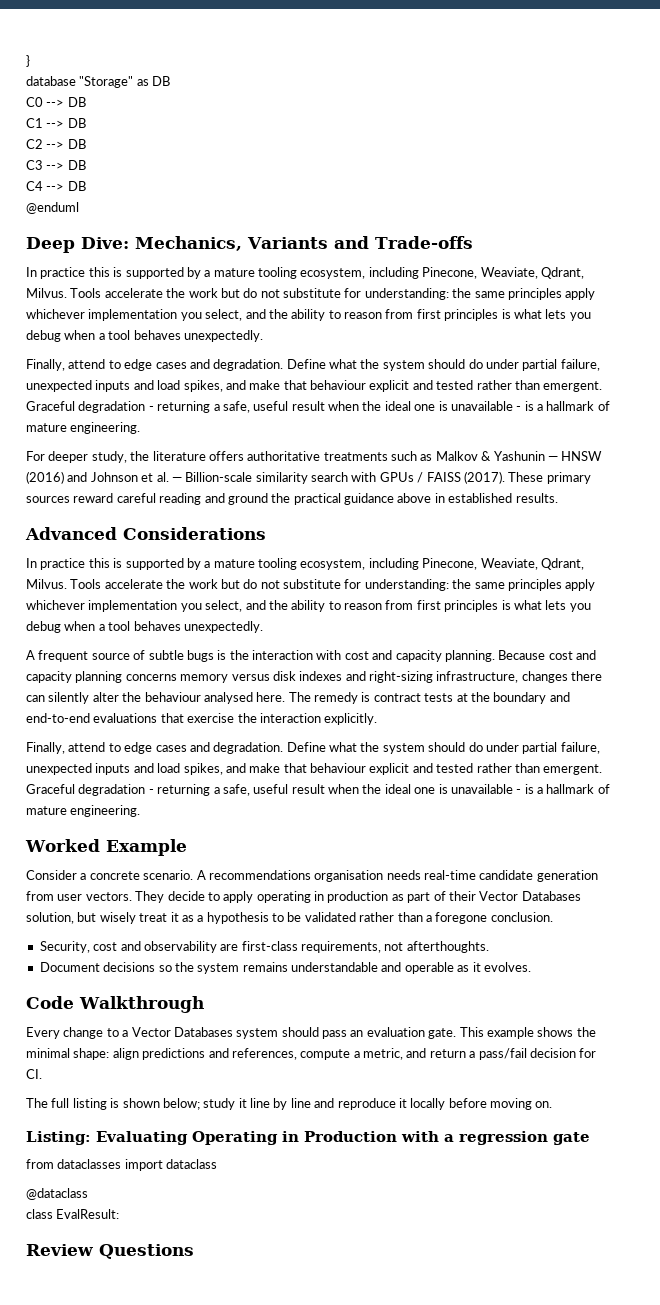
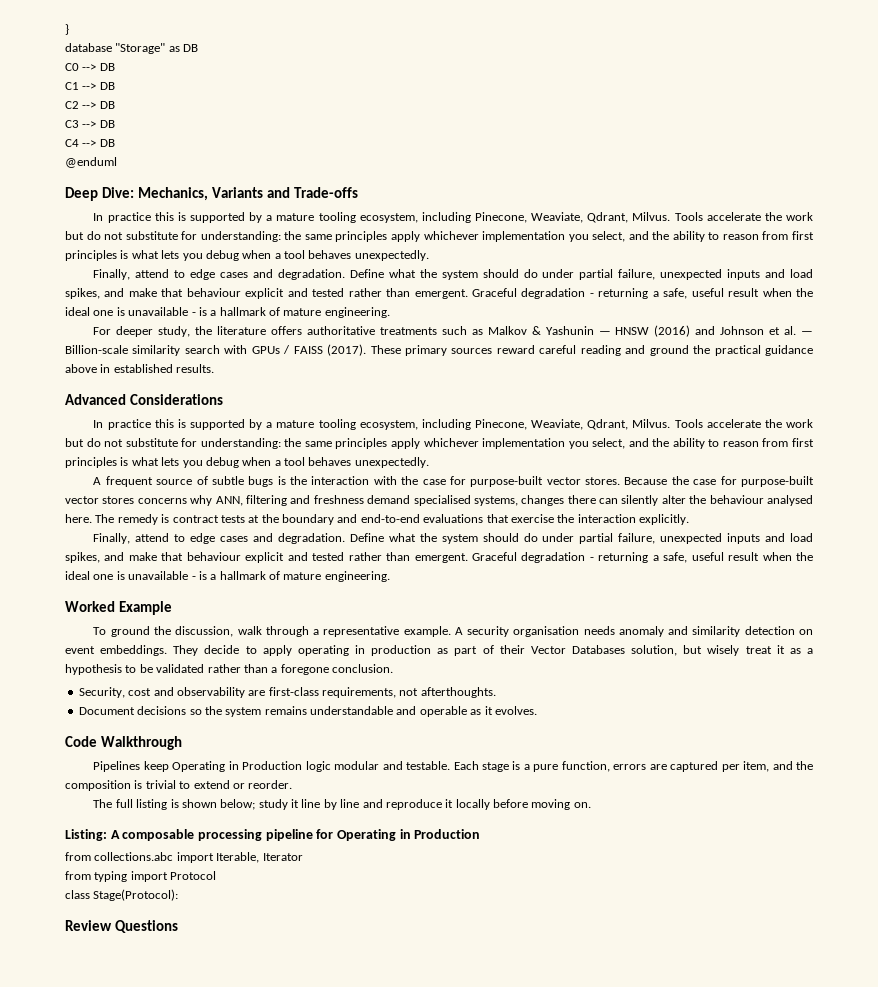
[344,650,596,662] [26,671,519,683] cost and capacity planning. Because cost and capacity planning concerns memory versus disk indexes and right-sizing infrastructure, -> [401,476,814,487] [65,495,518,506] the case for purpose-built vector stores. Because the case for purpose-built vector stores concerns why ANN, filtering and freshness demand specialised systems,
[26,870,598,882] [26,891,132,901] Consider a concrete scenario. A recommendations organisation needs real-time candidate generation from user vectors. -> [93,626,813,637] [65,645,168,656] To ground the discussion, walk through a representative example. A security organisation needs anomaly and similarity detection on event embeddings.
[26,1027,596,1039] [26,1048,597,1060] [26,1069,42,1079] Every change to a Vector Databases system should pass an evaluation gate. This example shows the minimal shape: align predictions and references, compute a metric, and return a pass/fail decision for CI. -> [93,761,813,772] [65,780,293,791] Pipelines keep Operating in Production logic modular and testable. Each stage is a pure function, errors are captured per item, and the composition is trivial to extend or reorder.
[96,1131,590,1145] [26,1159,218,1171] [26,1188,88,1200] Evaluating Operating in Production with a regression gate // from dataclasses import dataclass // @dataclass -> [110,829,481,841] [65,852,303,863] [65,871,217,882] A composable processing pipeline for Operating in Production // from collections.abc import Iterable, Iterator // from typing import Protocol
[56,1209,120,1219] EvalResult: -> [93,889,179,901] Stage(Protocol):

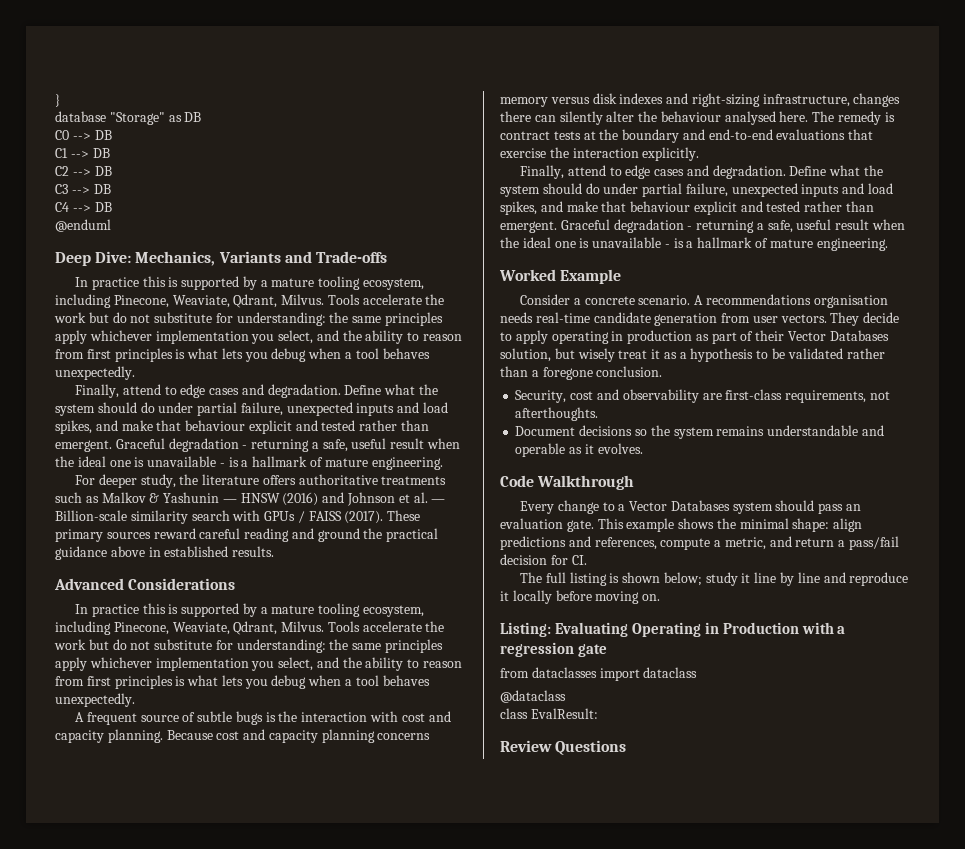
[401,476,814,487] [65,495,518,506] the case for purpose-built vector stores. Because the case for purpose-built vector stores concerns why ANN, filtering and freshness demand specialised systems, -> [401,711,451,722] [55,729,431,743] [500,93,850,107] cost and capacity planning. Because cost and capacity planning concerns memory versus disk indexes and right-sizing infrastructure,
[93,626,813,637] [65,645,168,656] To ground the discussion, walk through a representative example. A security organisation needs anomaly and similarity detection on event embeddings. -> [519,294,888,308] [500,312,827,326] Consider a concrete scenario. A recommendations organisation needs real-time candidate generation from user vectors.
[93,761,813,772] [65,780,293,791] Pipelines keep Operating in Production logic modular and testable. Each stage is a pure function, errors are captured per item, and the composition is trivial to extend or reorder. -> [519,500,862,514] [500,518,863,532] [500,536,900,550] [500,554,587,565] Every change to a Vector Databases system should pass an evaluation gate. This example shows the minimal shape: align predictions and references, compute a metric, and return a pass/fail decision for CI.
[110,829,481,841] [65,852,303,863] [65,871,217,882] A composable processing pipeline for Operating in Production // from collections.abc import Iterable, Iterator // from typing import Protocol -> [554,622,846,637] [500,642,607,657] [500,667,698,681] [500,690,566,703] Evaluating Operating in Production with a regression gate // from dataclasses import dataclass // @dataclass
[93,889,179,901] Stage(Protocol): -> [530,708,598,719] EvalResult:

